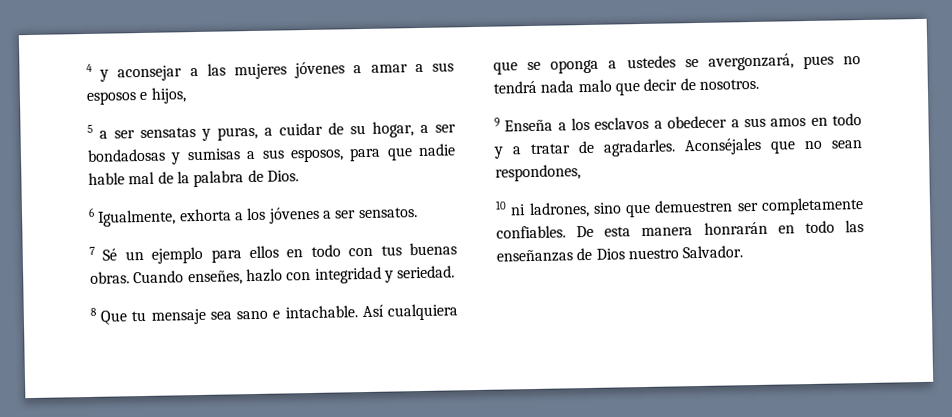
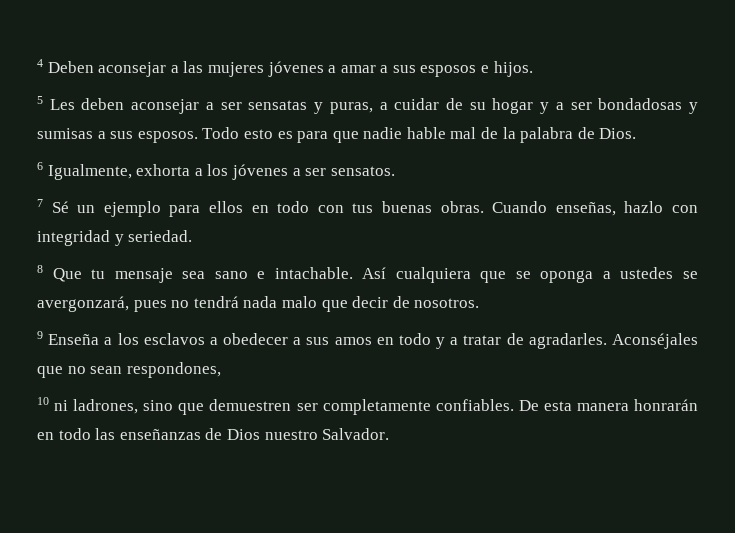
[99,69,110,82] y -> [47,61,94,73] Deben
[150,87,187,104] hijos, -> [493,61,533,77] hijos.
(93, 128) none -> [49,98,200,114] Les deben aconsejar
[372,121,414,138] hogar, -> [492,98,550,114] hogar y
[289,148,344,163] esposos, -> [137,127,293,143] esposos. Todo esto es
[187,270,243,286] enseñes, -> [555,202,616,216] enseñas,

